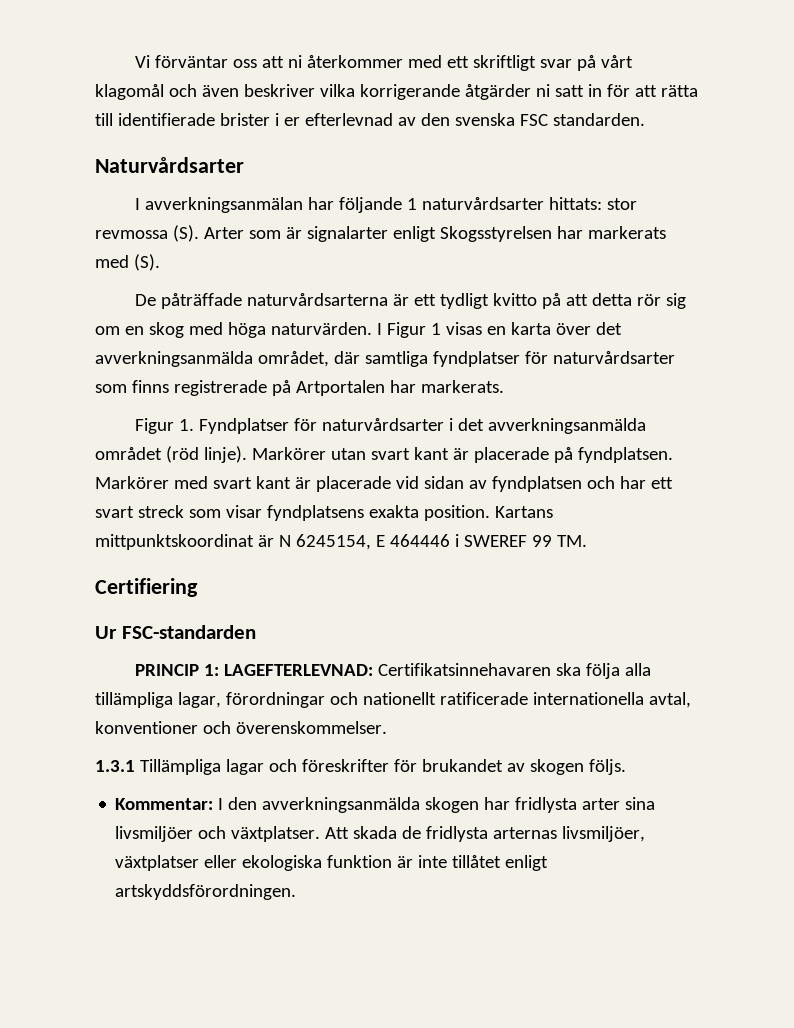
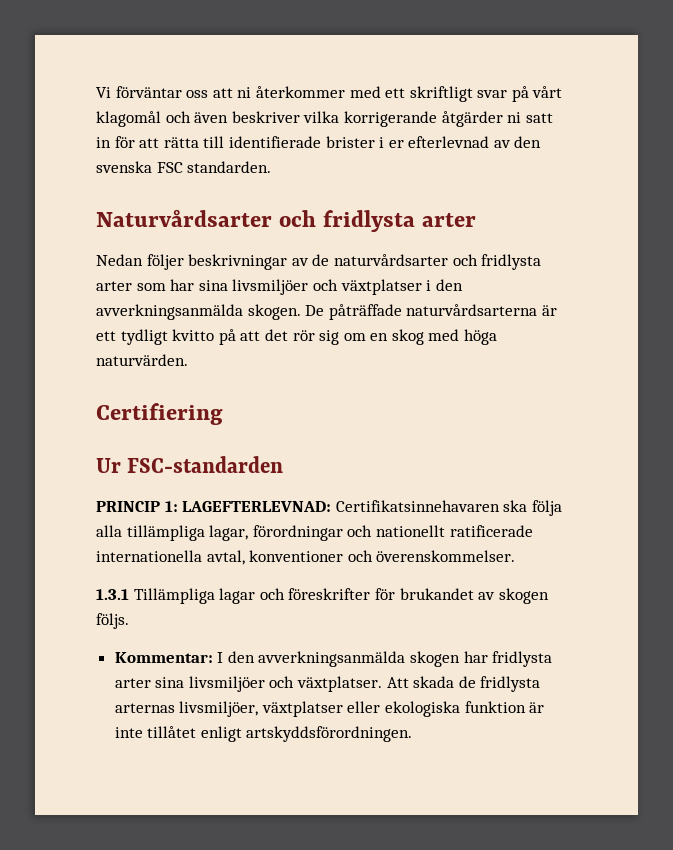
[134,197,637,213] [95,225,666,242] [95,254,160,271] // I avverkningsanmälan har följande 1 naturvårdsarter hittats: stor revmossa (S). Arter som är signalarter enligt Skogsstyrelsen har markerats med (S). // -> [278,210,476,232] [96,254,542,270] [96,279,463,295] [96,304,301,320] och fridlysta arter // Nedan följer beskrivningar av de naturvårdsarter och fridlysta arter som har sina livsmiljöer och växtplatser i den avverkningsanmälda skogen.
[591,293,632,306] detta -> [264,329,288,341] det
[376,322,622,338] [95,351,675,367] [95,380,504,396] [134,418,646,434] [95,446,673,463] [95,476,673,492] [95,505,553,521] [95,534,587,550] I Figur 1 visas en karta över det avverkningsanmälda området, där samtliga fyndplatser för naturvårdsarter som finns registrerade på Artportalen har markerats. // Figur 1. Fyndplatser för naturvårdsarter i det avverkningsanmälda området (röd linje). Markörer utan svart kant är placerade på fyndplatsen. Markörer med svart kant är placerade vid sidan av fyndplatsen och har ett svart streck som visar fyndplatsens exakta position. Kartans mittpunktskoordinat är N 6245154, E 464446 i SWEREF 99 TM. -> (188, 360) none

